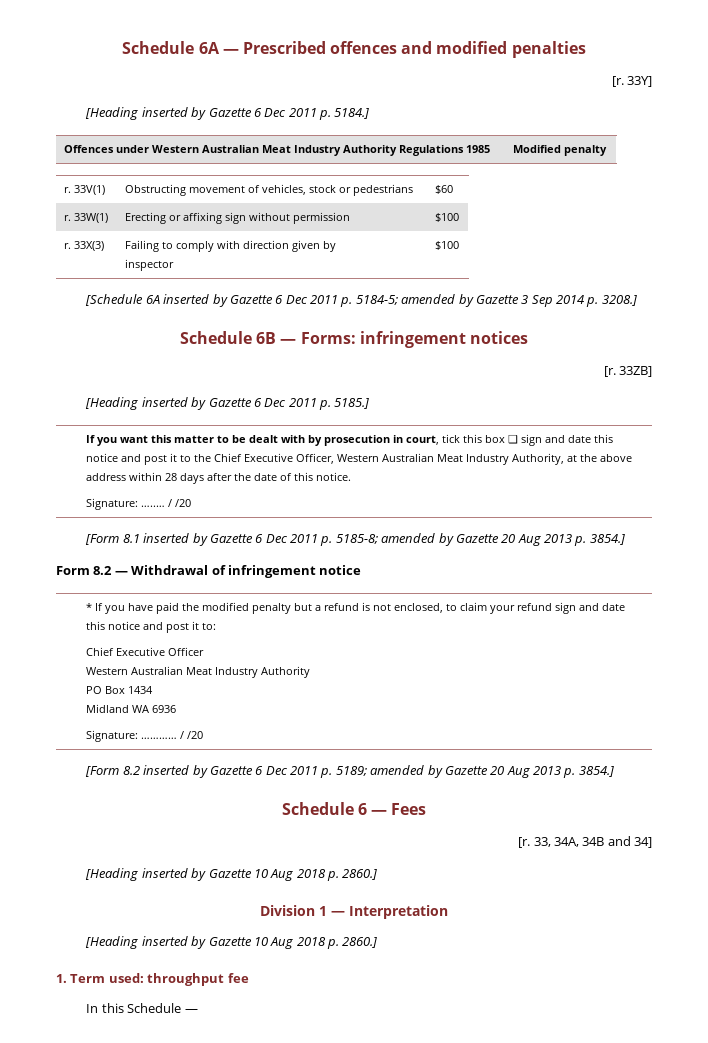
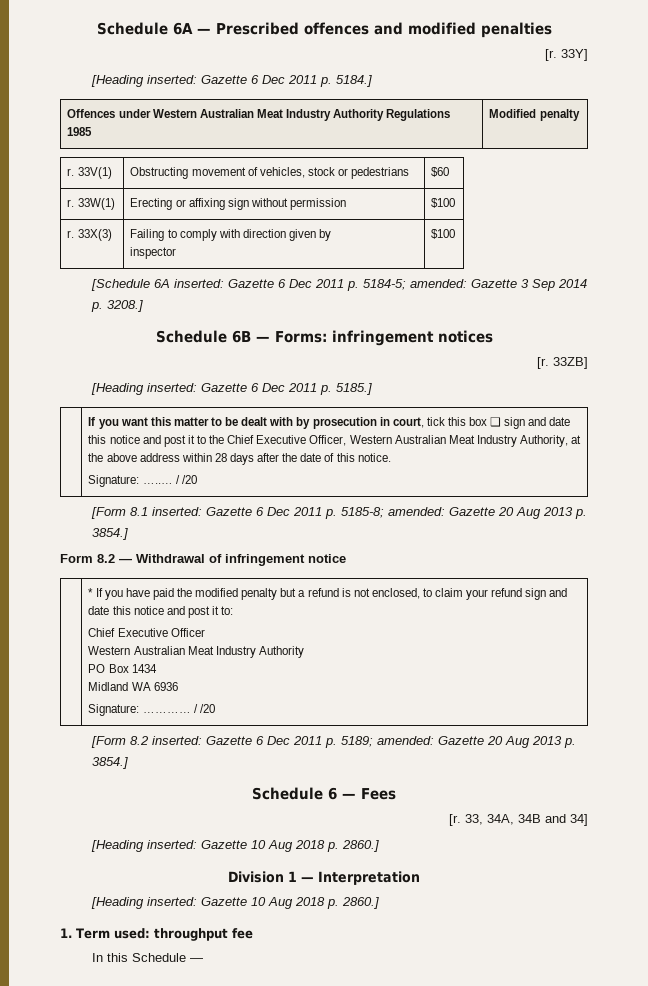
[141,107,207,120] inserted by -> [146,75,197,84] inserted:
[163,294,228,307] inserted by -> [173,279,224,288] inserted:
[401,294,474,307] amended by -> [409,279,467,288] amended:
[141,397,207,410] inserted by -> [146,383,197,392] inserted:
[143,533,208,546] inserted by -> [151,507,202,516] inserted:
[381,533,454,546] amended by -> [387,507,445,516] amended:
[143,765,208,778] inserted by -> [151,736,202,745] inserted:
[370,765,443,778] amended by -> [376,736,434,745] amended:
[141,868,207,881] inserted by -> [146,840,197,849] inserted:
[141,936,207,949] inserted by -> [146,897,197,906] inserted:

